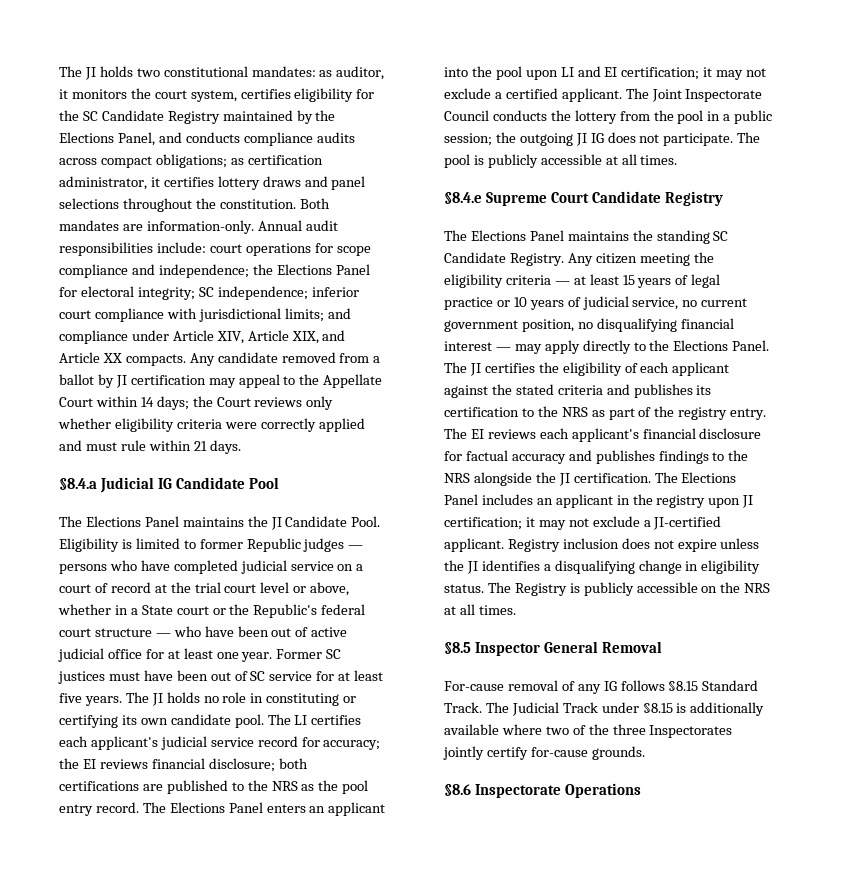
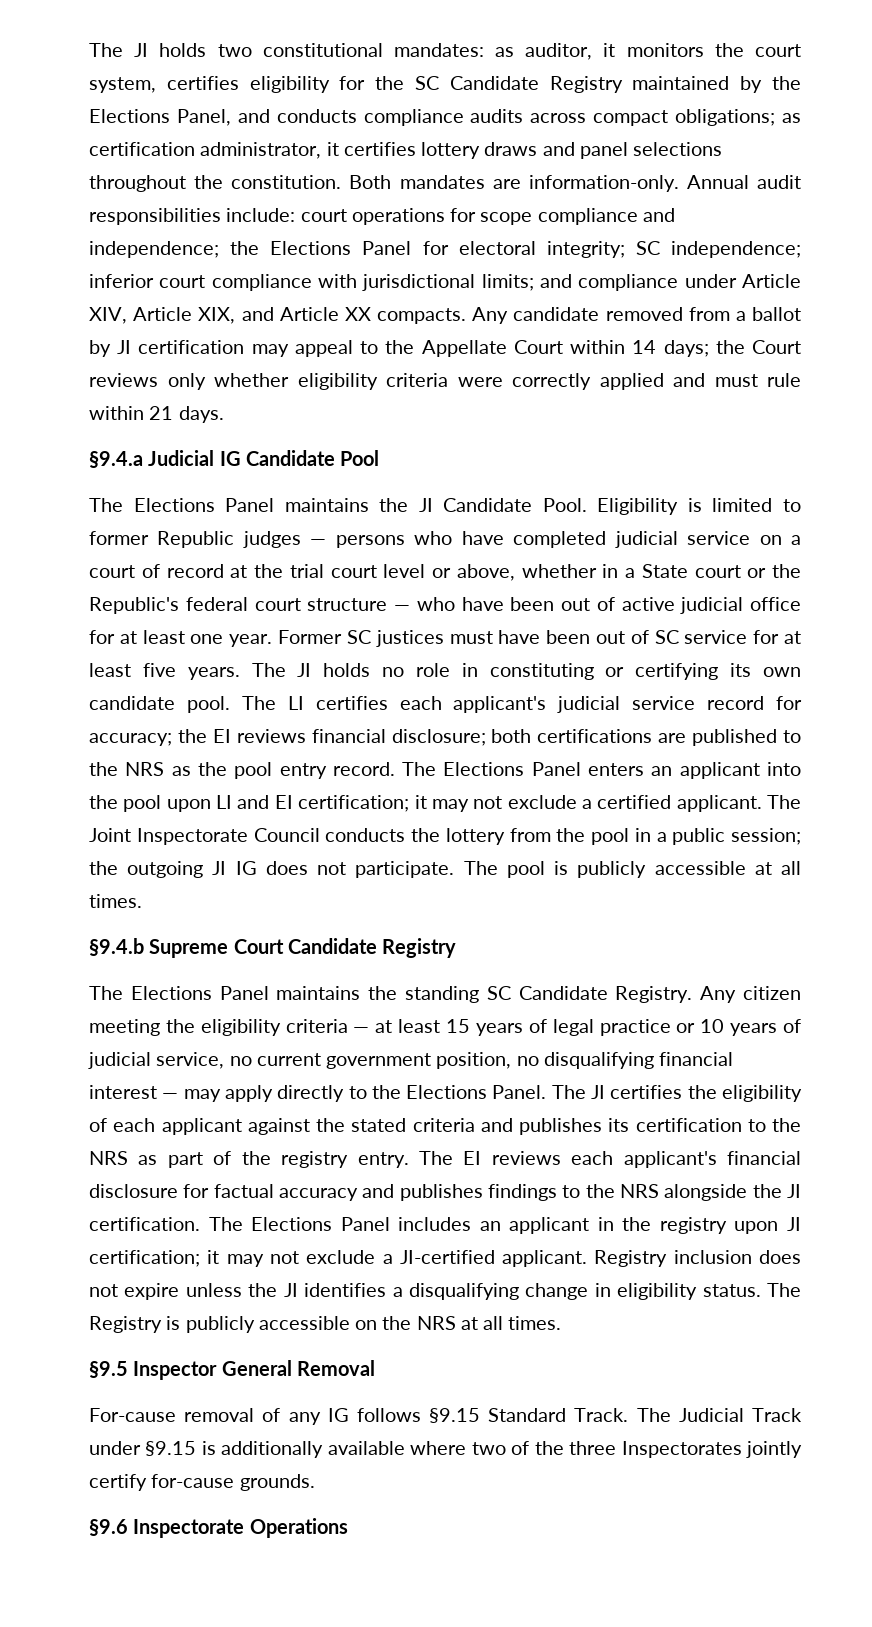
[58,478,97,490] §8.4.a -> [89,451,144,468] §9.4.a
[443,192,482,204] §8.4.e -> [89,938,145,956] §9.4.b
[443,642,471,654] §8.5 -> [89,1361,129,1378] §9.5
[668,681,699,691] §8.15 -> [429,1408,481,1423] §9.15
[642,703,673,713] §8.15 -> [145,1441,197,1456] §9.15
[443,784,471,796] §8.6 -> [89,1519,129,1536] §9.6

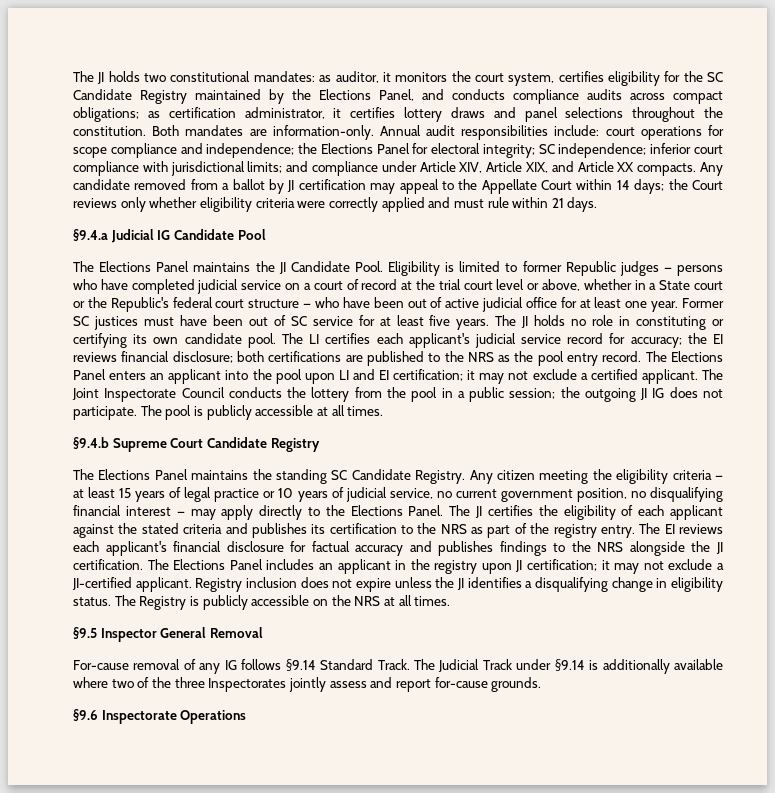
[429,1408,481,1423] §9.15 -> [285,659,316,671] §9.14
[145,1441,197,1456] §9.15 -> [554,659,585,671] §9.14
[89,1474,148,1491] certify -> [329,677,431,692] assess and report

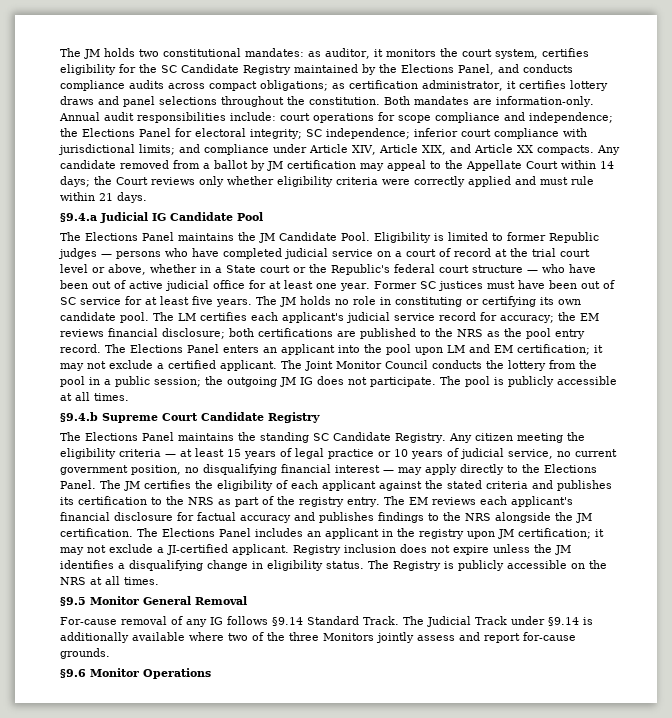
[73,71,105,84] The JI -> [59,48,100,59] The JM
[287,180,295,192] JI -> [266,161,283,171] JM
[278,262,286,274] JI -> [258,233,275,243] JM
[521,316,529,328] JI -> [279,297,296,307] JM
[309,334,320,344] LI -> [177,313,196,321] LM
[712,334,723,344] EI -> [579,313,599,321] EM
[338,369,390,380] LI and EI -> [446,344,513,353] LM and EM
[104,388,177,402] Inspectorate -> [335,361,382,369] Monitor
[640,388,648,400] JI -> [279,377,296,387] JM
[475,506,483,518] JI -> [123,481,140,491] JM
[664,524,675,534] EI -> [408,497,428,505] EM
[716,542,723,554] JI -> [575,513,592,523] JM
[515,560,523,572] JI -> [497,529,514,539] JM
[457,578,465,590] JI -> [554,545,571,555] JM
[100,628,157,642] Inspector -> [89,596,139,605] Monitor
[208,678,287,692] Inspectorates -> [322,633,374,641] Monitors
[101,710,177,724] Inspectorate -> [89,668,139,677] Monitor

